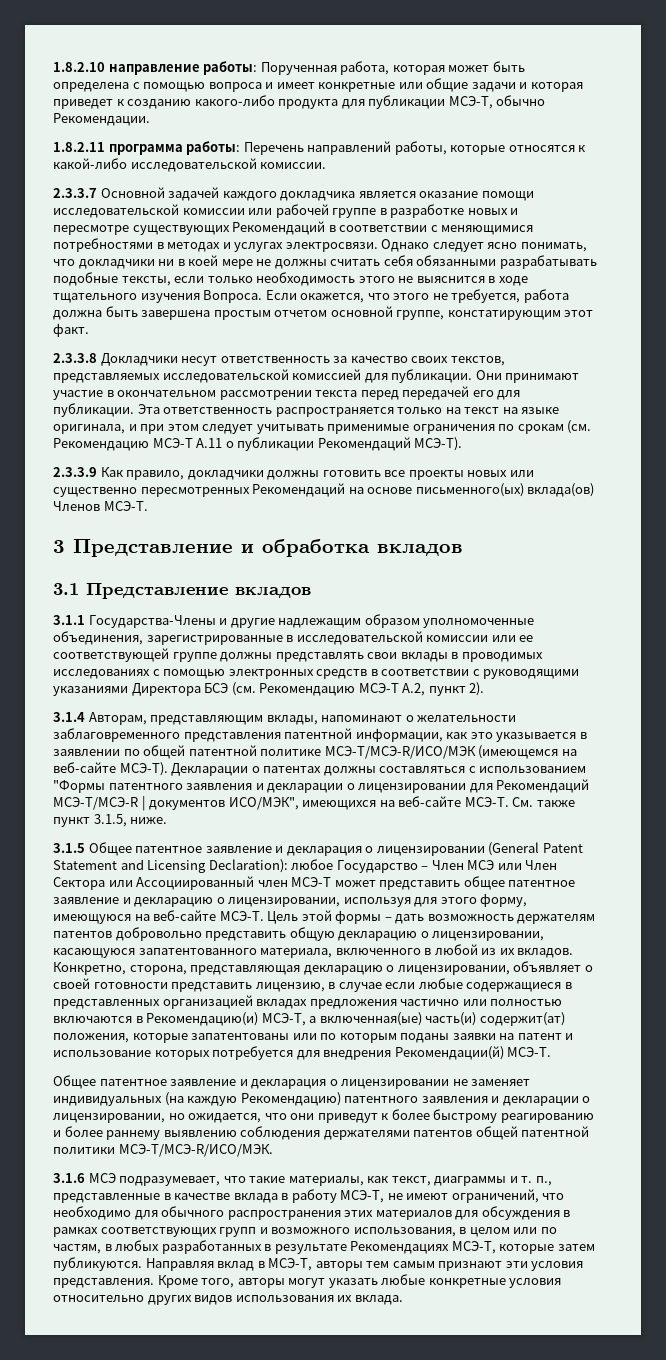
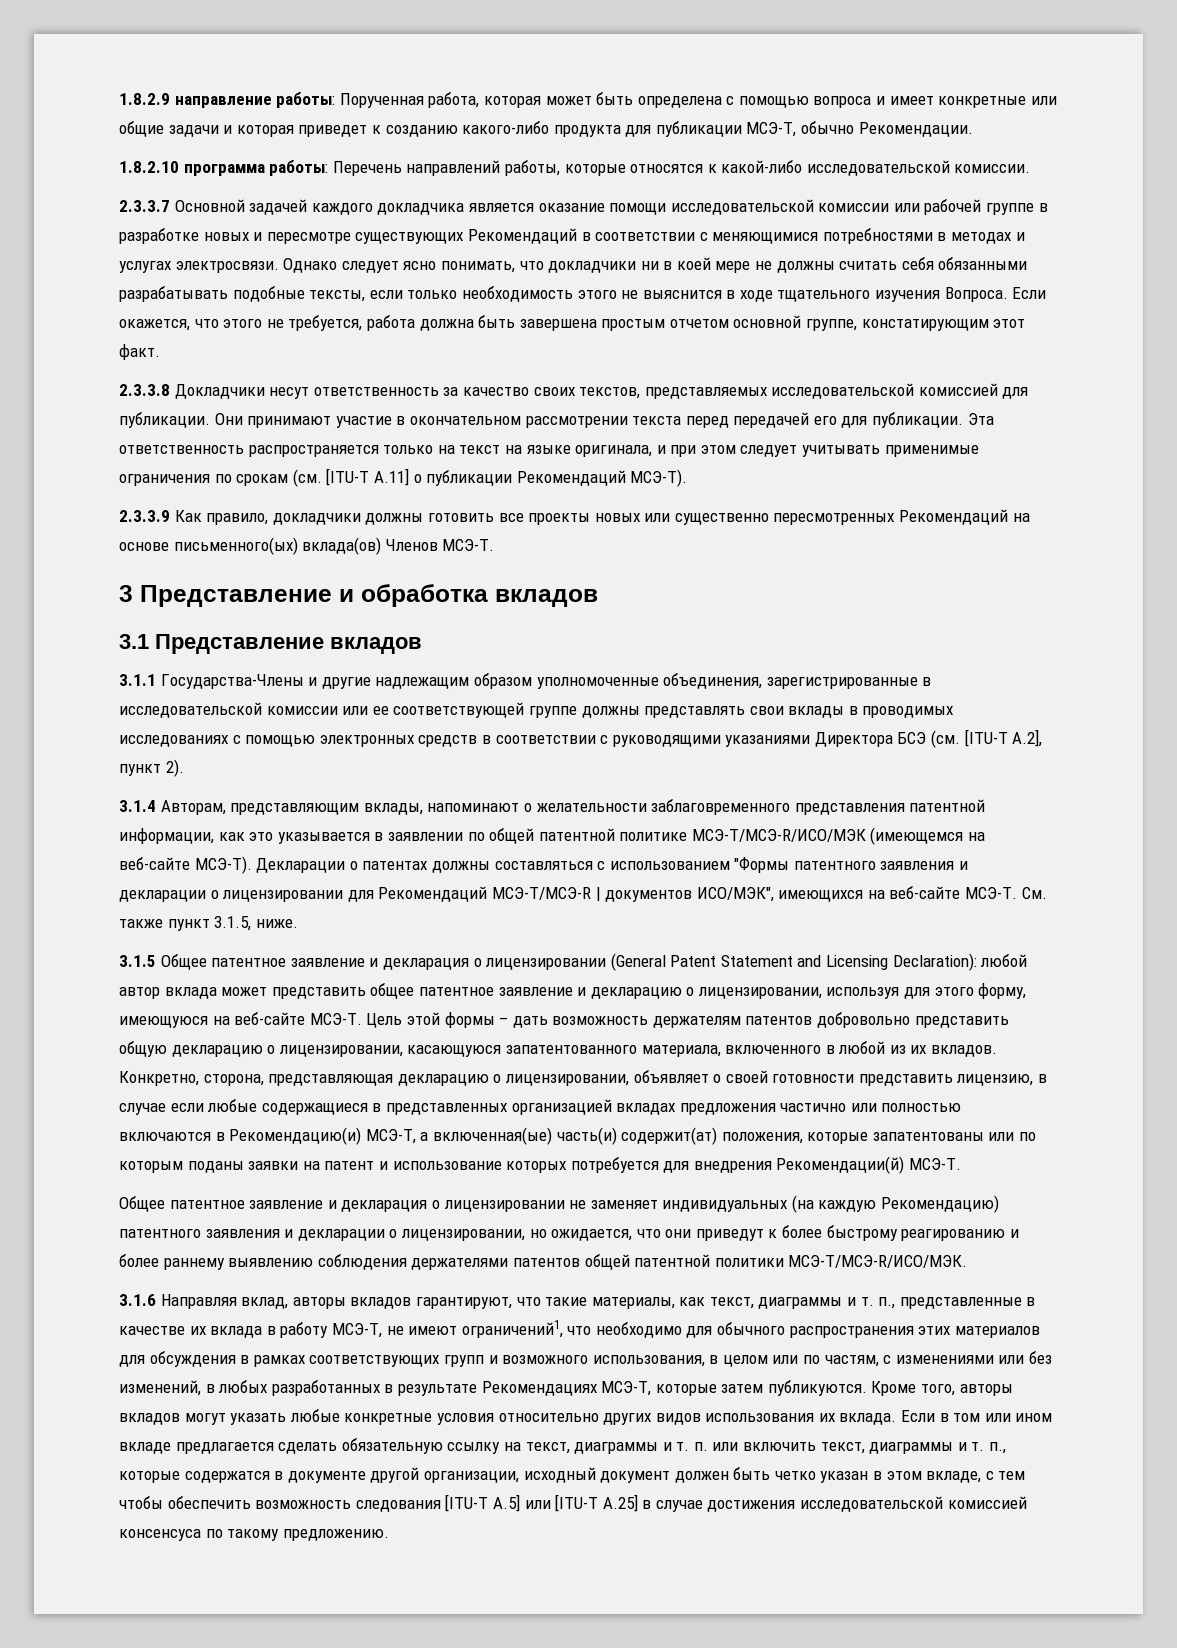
[53,62,105,72] 1.8.2.10 -> [119,93,170,105] 1.8.2.9
[53,142,105,152] 1.8.2.11 -> [119,161,179,173] 1.8.2.10
[53,438,223,451] Рекомендацию МСЭ-Т А.11 -> [326,468,409,486] [ITU-T А.11]
[259,683,426,696] Рекомендацию МСЭ-Т А.2, -> [964,729,1043,747] [ITU-T А.2],
[291,859,558,873] [53,876,332,890] любое Государство – Член МСЭ или Член Сектора или Ассоциированный член МСЭ-Т -> [981,954,1028,967] [119,987,217,999] любой автор вклада
[88,1173,221,1186] МСЭ подразумевает, -> [160,1294,512,1309] Направляя вклад, авторы вкладов гарантируют,
(231, 1196) none -> [189,1326,206,1335] их
[451,1189,539,1203] ограничений, -> [461,1320,563,1338] ограничений1,
(101, 1249) none -> [883,1351,1053,1364] [119,1380,201,1396] с изменениями или без изменений,
[145,1258,584,1271] [53,1278,154,1288] Направляя вклад в МСЭ-Т, авторы тем самым признают эти условия представления. -> (867, 1388) none
(285, 1283) none -> [119,1413,180,1425] вкладов
(403, 1300) none -> [901,1410,1053,1422] [119,1438,1007,1454] [119,1467,1026,1483] [119,1494,1027,1512] [119,1529,389,1541] Если в том или ином вкладе предлагается сделать обязательную ссылку на текст, диаграммы и т. п. или включить текст, диаграммы и т. п., которые содержатся в документе другой организации, исходный документ должен быть четко указан в этом вкладе, с тем чтобы обеспечить возможность следования [ITU-T A.5] или [ITU-T A.25] в случае достижения исследовательской комиссией консенсуса по такому предложению.

